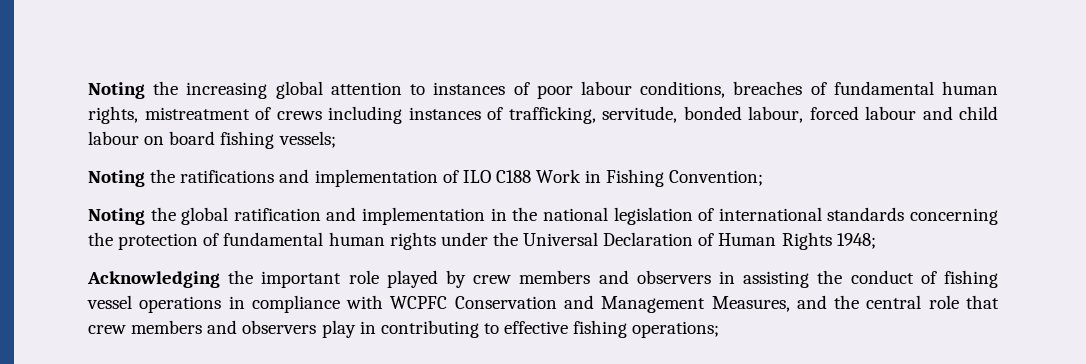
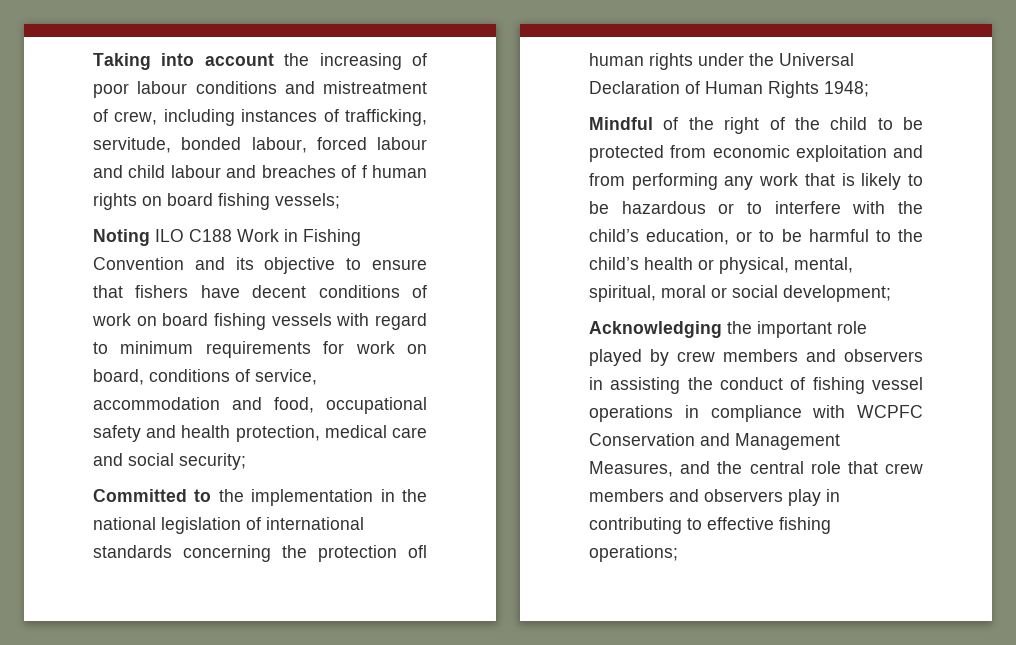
[88,81,998,99] [88,106,138,124] Noting the increasing global attention to instances of poor labour conditions, breaches of fundamental human rights, -> [93,53,427,70] [93,81,315,98] Taking into account the increasing of poor labour conditions and
[276,111,322,120] crews -> [114,111,158,125] crew,
(139, 138) none -> [226,165,427,178] [93,193,137,210] and breaches of f human rights
[150,169,459,187] the ratifications and implementation of -> (150, 237) none
[669,170,764,186] [88,207,357,225] Convention; // Noting the global ratification and -> [93,257,428,274] [93,285,427,298] [92,313,427,330] [93,341,427,358] [93,369,317,385] [93,397,427,414] [93,425,427,442] [93,453,246,470] [93,489,244,502] Convention and its objective to ensure that fishers have decent conditions of work on board fishing vessels with regard to minimum requirements for work on board, conditions of service, accommodation and food, occupational safety and health protection, medical care and social security; // Committed to the
[203,232,324,246] of fundamental -> [408,545,427,558] ofl
(876, 241) none -> [589,117,923,134] [589,145,923,162] [589,173,923,190] [589,201,923,214] [589,229,923,245] [589,257,853,274] [589,285,891,302] // Mindful of the right of the child to be protected from economic exploitation and from performing any work that is likely to be hazardous or to interfere with the child’s education, or to be harmful to the child’s health or physical, mental, spiritual, moral or social development;

